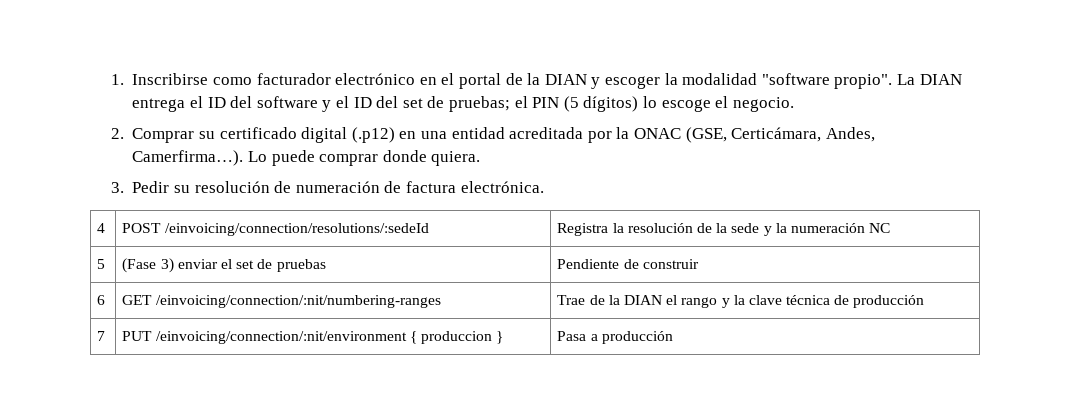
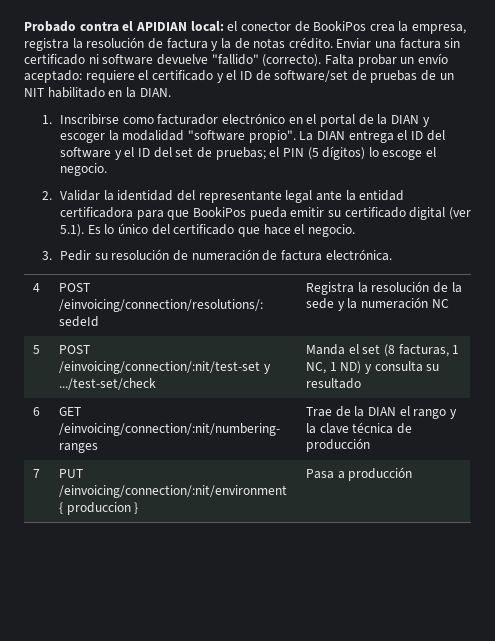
(110, 79) none -> [24,21,467,34] [24,37,461,51] [24,53,448,67] [24,70,454,83] [24,87,171,98] Probado contra el APIDIAN local: el conector de BookiPos crea la empresa, registra la resolución de factura y la de notas crédito. Enviar una factura sin certificado ni software devuelve "fallido" (correcto). Falta probar un envío aceptado: requiere el certificado y el ID de software/set de pruebas de un NIT habilitado en la DIAN. //
[132,127,875,143] [132,150,481,166] Comprar su certificado digital (.p12) en una entidad acreditada por la ONAC (GSE, Certicámara, Andes, Camerfirma…). Lo puede comprar donde quiera. -> [60,190,405,203] [60,207,471,220] [60,223,355,237] Validar la identidad del representante legal ante la entidad certificadora para que BookiPos pueda emitir su certificado digital (ver 5.1). Es lo único del certificado que hace el negocio.
[122,258,326,273] [557,259,699,269] (Fase 3) enviar el set de pruebas | Pendiente de construir -> [59,345,91,354] [59,361,271,374] [59,378,157,390] [306,344,460,357] [306,361,440,374] [306,378,362,389] POST /einvoicing/connection/:nit/test-set y .../test-set/check | Manda el set (8 facturas, 1 NC, 1 ND) y consulta su resultado

